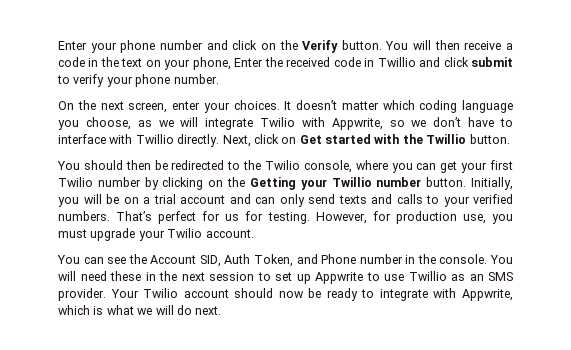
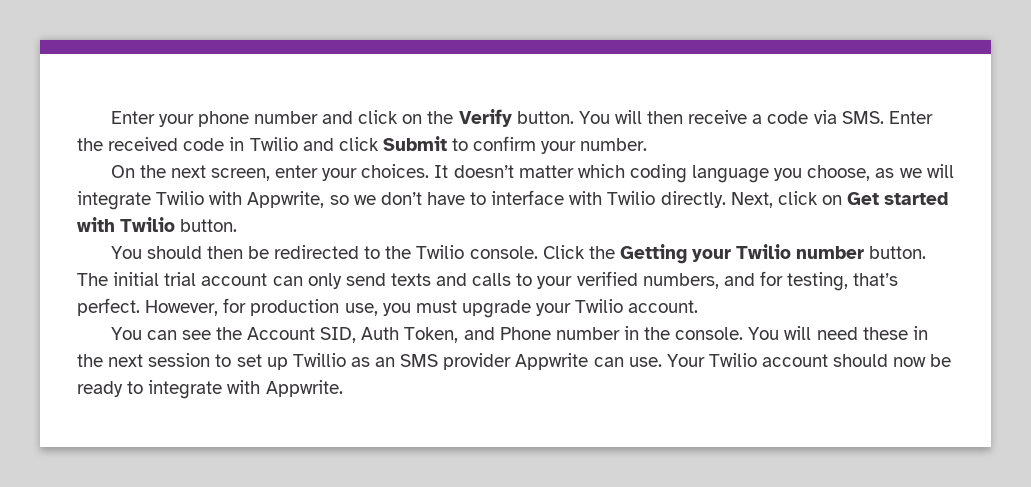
[88,57,231,70] in the text on your phone, -> [813,110,884,124] via SMS.
[377,57,513,67] [57,74,171,87] Twillio and click submit to verify your phone -> [249,136,577,154] Twilio and click Submit to confirm your
[135,134,174,144] Twillio -> [607,191,656,205] Twilio
[402,134,467,144] the Twillio -> [120,217,176,232] Twilio
[303,160,513,173] [58,177,224,190] console, where you can get your first Twilio number by clicking on -> [469,245,585,259] console. Click
[331,177,372,187] Twillio -> [736,244,792,259] Twilio
[470,177,513,190] [58,194,150,207] Initially, you will be on a -> [77,272,160,286] The initial
[229,194,251,204] and -> (268, 279) none
[58,211,310,224] numbers. That’s perfect for us for testing. -> [642,271,899,291] [77,298,140,316] numbers, and for testing, that’s perfect.
[315,272,404,284] Appwrite to use -> (288, 363) none
[58,288,106,301] provider. -> [443,353,662,370] provider Appwrite can use.
[462,289,513,301] [58,305,222,315] Appwrite, which is what we will do next. -> [265,380,343,397] Appwrite.

